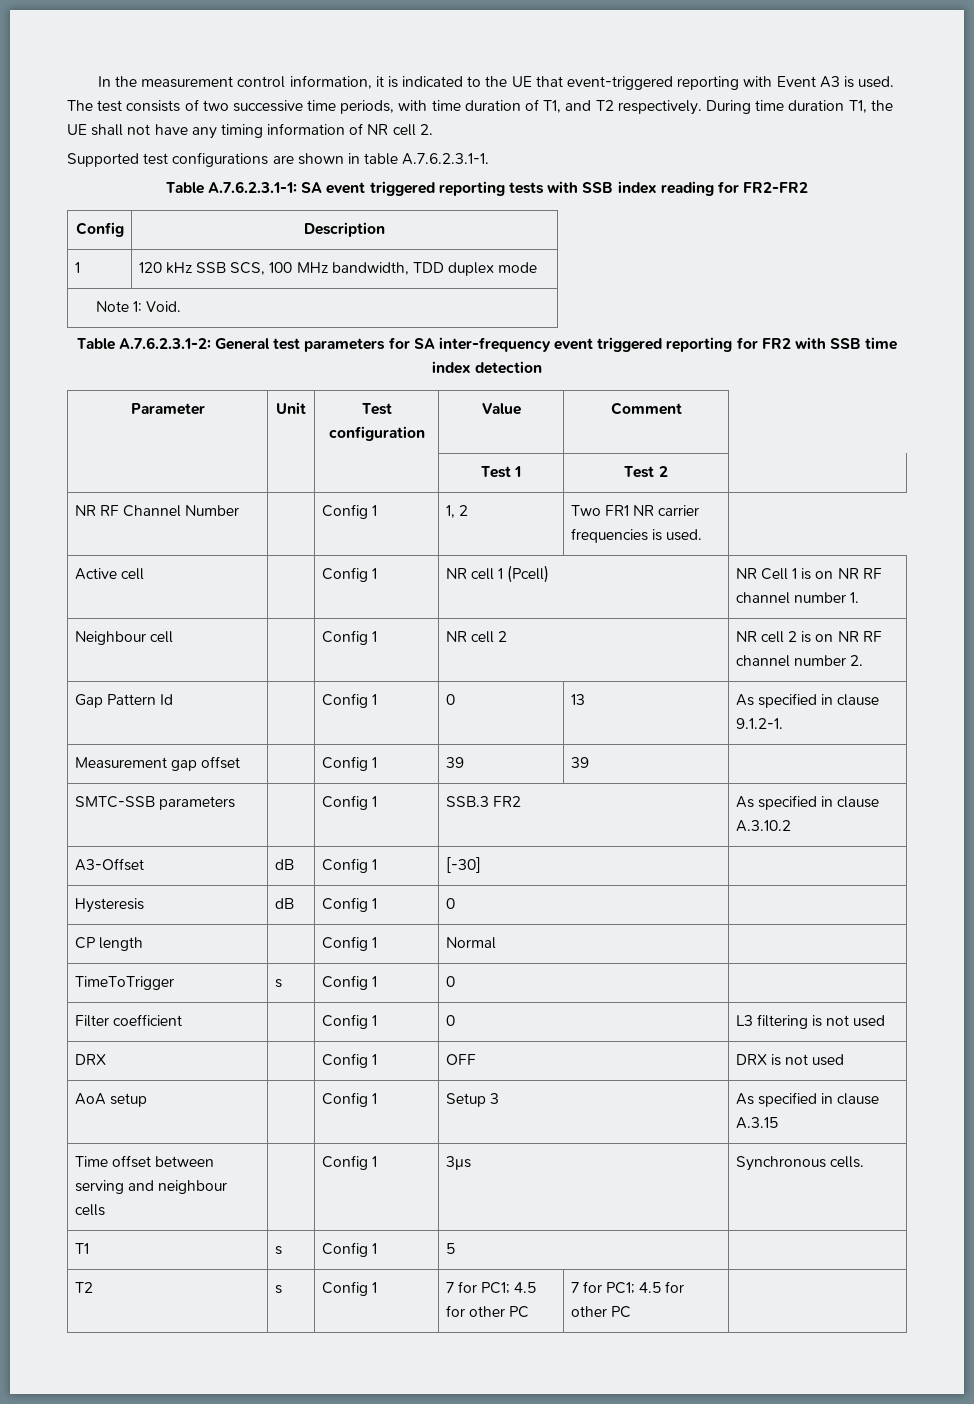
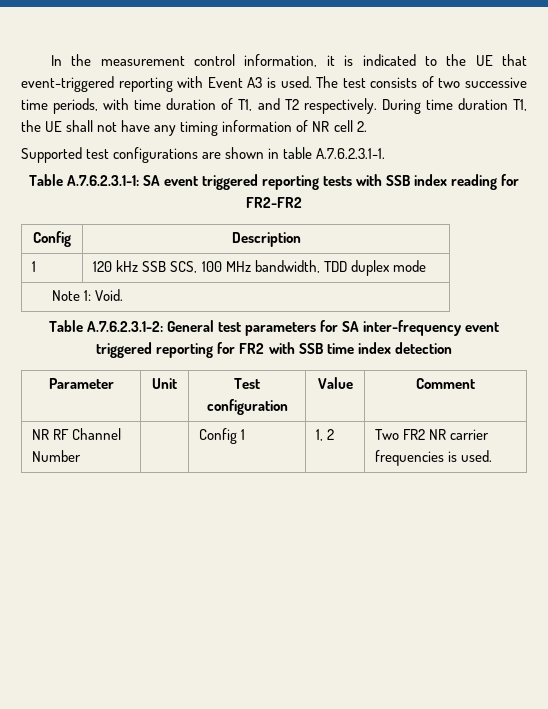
[480,466,522,478] [624,466,668,478] // | | | Test 1 | Test 2 | -> (475, 383) none
[604,505,629,516] FR1 -> [403,429,426,440] FR2
[74,568,144,580] [321,567,377,582] [445,565,550,583] [735,568,882,580] [735,592,859,604] [74,631,173,645] [321,630,377,645] [445,631,507,643] [735,631,882,643] [735,655,863,667] [74,694,173,708] [321,693,377,708] [445,694,455,705] [570,694,585,705] [735,693,880,708] [735,718,783,729] [74,756,240,771] [321,756,377,771] [445,757,464,768] [570,757,589,768] [74,796,235,810] [321,795,377,810] [445,796,521,807] [735,795,880,810] [735,820,791,832] [74,858,144,871] [274,859,294,870] [321,858,377,873] [445,857,481,873] [74,898,144,913] [274,898,294,909] [321,897,377,912] [445,898,455,909] [74,937,143,951] [321,936,377,951] [445,937,496,949] [74,976,174,990] [274,979,282,988] [321,975,377,990] [445,976,455,987] [74,1014,182,1027] [321,1014,377,1029] [445,1015,455,1026] [735,1014,886,1029] [74,1054,106,1065] [321,1053,377,1068] [445,1054,476,1065] [735,1054,845,1066] [74,1093,147,1107] [321,1092,377,1107] [445,1093,499,1107] [735,1092,880,1107] [735,1117,778,1129] [74,1155,214,1168] [74,1180,227,1194] [74,1204,105,1216] [321,1155,377,1170] [445,1156,471,1170] [735,1156,864,1171] [74,1243,89,1254] [274,1246,282,1255] [321,1242,377,1257] [445,1243,455,1254] [74,1282,93,1293] [274,1285,282,1294] [321,1281,377,1296] [445,1281,537,1294] [445,1305,529,1318] [570,1281,685,1294] [570,1306,631,1318] // Active cell | | Config 1 | NR cell 1 (Pcell) | NR Cell 1 is on NR RF channel number 1. // Neighbour cell | | Config 1 | NR cell 2 | NR cell 2 is on NR RF channel number 2. // Gap Pattern Id | | Config 1 | 0 | 13 | As specified in clause 9.1.2-1. // Measurement gap offset | | Config 1 | 39 | 39 | // SMTC-SSB parameters | | Config 1 | SSB.3 FR2 | As specified in clause A.3.10.2 // A3-Offset | dB | Config 1 | [-30] | // Hysteresis | dB | Config 1 | 0 | // CP length | | Config 1 | Normal | // TimeToTrigger | s | Config 1 | 0 | // Filter coefficient | | Config 1 | 0 | L3 filtering is not used // DRX | | Config 1 | OFF | DRX is not used // AoA setup | | Config 1 | Setup 3 | As specified in clause A.3.15 // Time offset between serving and neighbour cells | | Config 1 | 3μs | Synchronous cells. // T1 | s | Config 1 | 5 | // T2 | s | Config 1 | 7 for PC1; 4.5 for other PC | 7 for PC1; 4.5 for other PC | -> (493, 456) none

